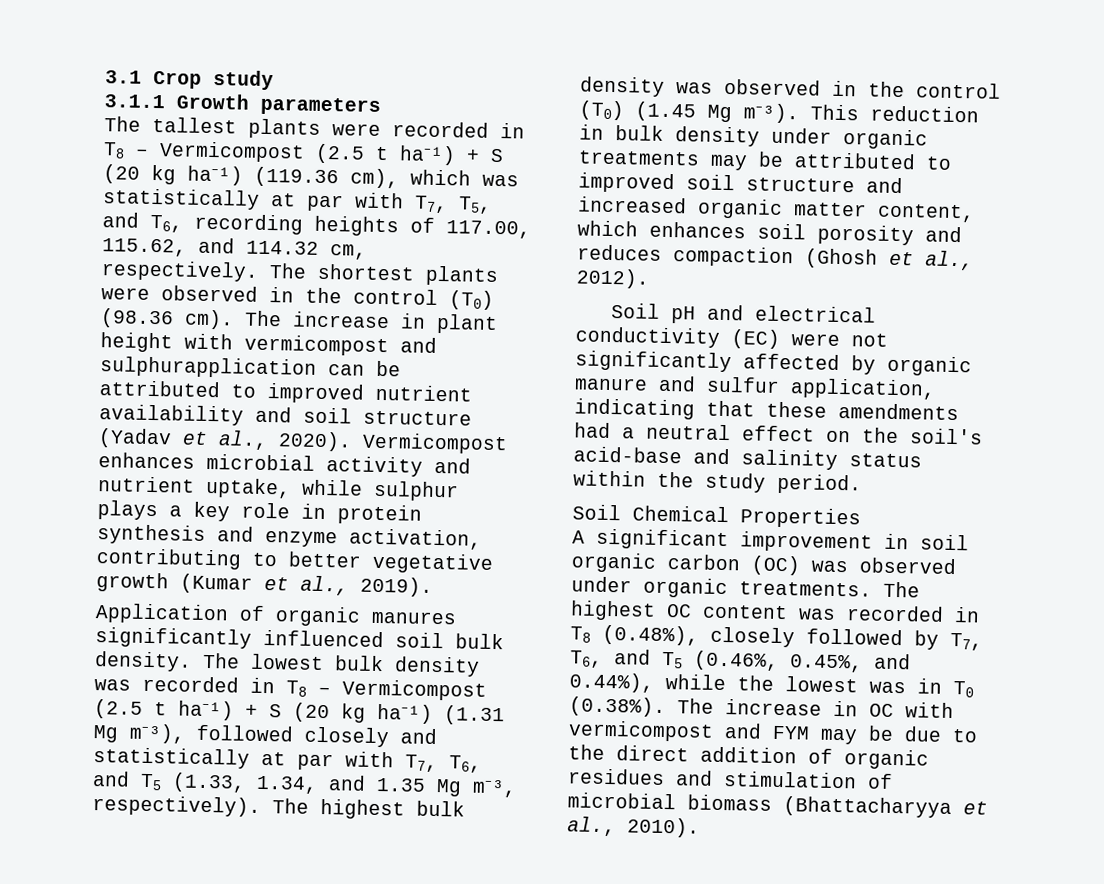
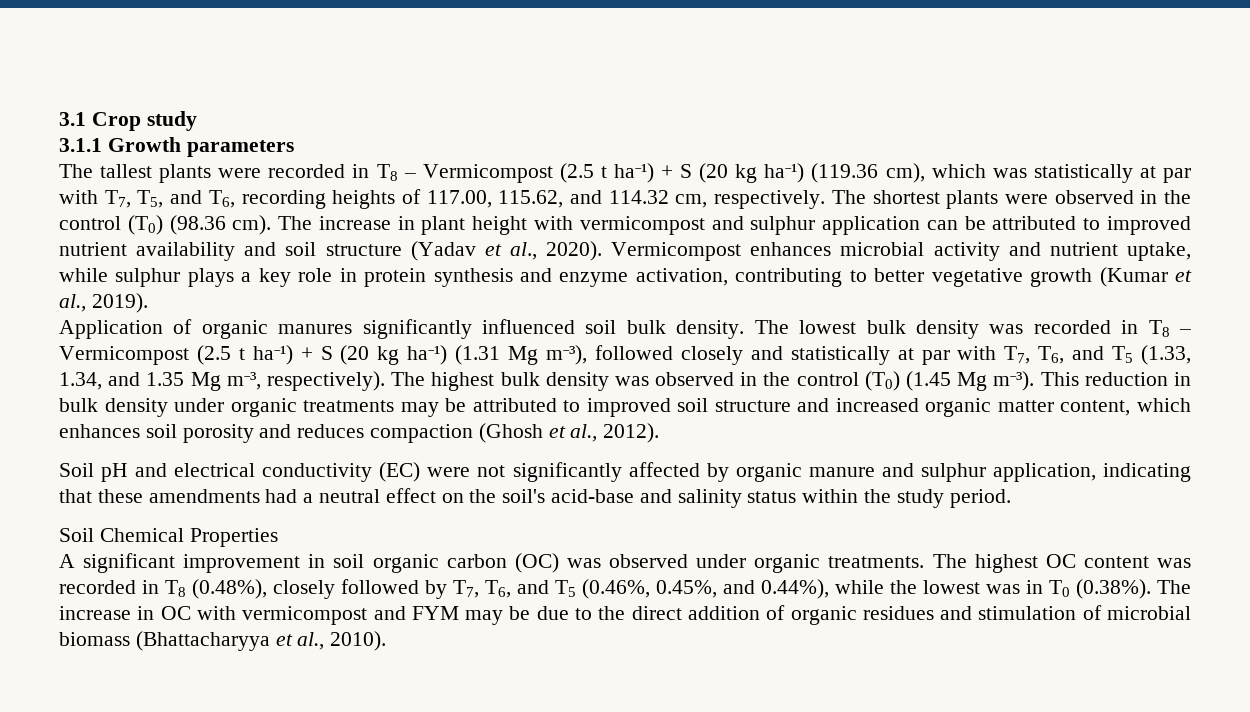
[100,356,317,379] sulphurapplication -> [750,216,921,235] sulphur application
[706,376,780,393] sulfur -> [920,463,986,482] sulphur

